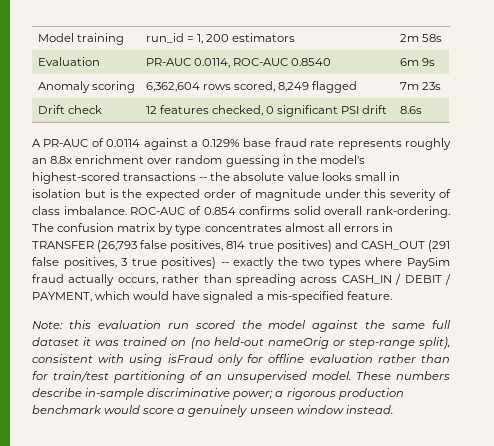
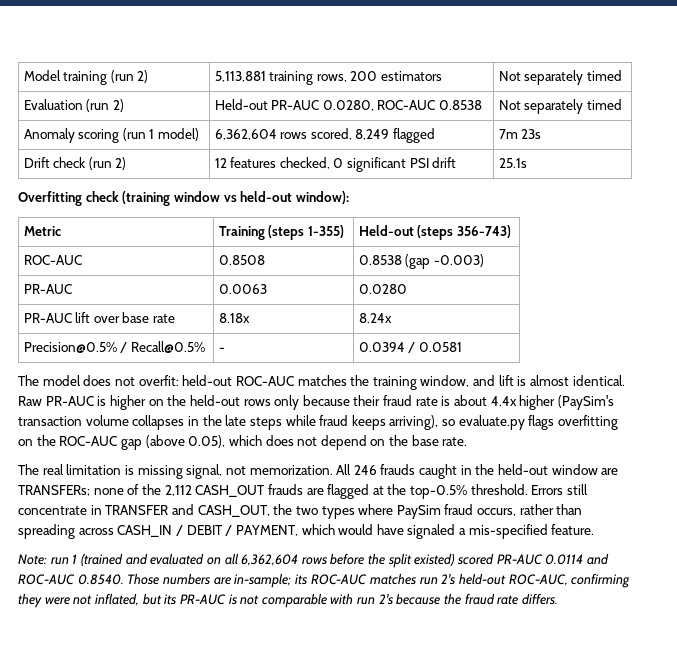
[145,33,295,44] [399,34,442,42] [37,57,100,66] [145,58,331,68] [399,58,435,66] | run_id = 1, 200 estimators | 2m 58s // Evaluation | PR-AUC 0.0114, ROC-AUC 0.8540 | 6m 9s -> [110,70,149,83] [214,71,443,85] [498,70,622,85] [23,99,124,112] [214,99,483,111] [498,99,622,114] (run 2) | 5,113,881 training rows, 200 estimators | Not separately timed // Evaluation (run 2) | Held-out PR-AUC 0.0280, ROC-AUC 0.8538 | Not separately timed
(135, 87) none -> [122,128,200,141] (run 1 model)
(102, 109) none -> [88,157,127,170] (run 2)
[399,106,422,114] [32,138,451,150] [32,155,365,167] [32,172,400,184] [32,189,451,201] [32,206,450,218] [32,223,393,235] [32,240,450,252] [32,257,275,269] 8.6s // A PR-AUC of 0.0114 against a 0.129% base fraud rate represents roughly an 8.8x enrichment over random guessing in the model's highest-scored transactions -- the absolute value looks small in isolation but is the expected order of magnitude under this severity of class imbalance. ROC-AUC of 0.854 confirms solid overall rank-ordering. The confusion matrix by type concentrates almost all errors in TRANSFER (26,793 false positives, 814 true positives) and CASH_OUT (291 false positives, 3 true positives) -- exactly -> [498,158,527,168] [18,191,349,206] [23,226,61,236] [218,225,344,240] [358,225,511,240] [23,255,82,265] [218,255,265,265] [358,254,484,269] [23,284,72,294] [218,284,267,294] [358,284,407,294] [23,312,176,323] [218,313,250,323] [358,313,392,323] [23,341,205,353] [218,347,225,352] [358,342,462,353] [18,375,625,390] [18,395,614,410] [18,415,619,430] [18,435,468,450] [18,464,619,479] [18,484,589,499] [18,504,270,517] 25.1s // Overfitting check (training window vs held-out window): // Metric | Training (steps 1-355) | Held-out (steps 356-743) // ROC-AUC | 0.8508 | 0.8538 (gap -0.003) // PR-AUC | 0.0063 | 0.0280 // PR-AUC lift over base rate | 8.18x | 8.24x // Precision@0.5% / Recall@0.5% | - | 0.0394 / 0.0581 // The model does not overfit: held-out ROC-AUC matches the training window, and lift is almost identical. Raw PR-AUC is higher on the held-out rows only because their fraud rate is about 4.4x higher (PaySim's transaction volume collapses in the late steps while fraud keeps arriving), so evaluate.py flags overfitting on the ROC-AUC gap (above 0.05), which does not depend on the base rate. // The real limitation is missing signal, not memorization. All 246 frauds caught in the held-out window are TRANSFERs; none of the 2,112 CASH_OUT frauds are flagged at the top-0.5% threshold. Errors still concentrate in TRANSFER and CASH_OUT,
[68,274,115,286] actually -> (474, 509) none
[68,320,451,332] [32,337,451,349] [32,354,451,366] [32,371,450,383] [32,388,404,400] [32,405,393,417] this evaluation run scored the model against the same full dataset it was trained on (no held-out nameOrig or step-range split), consistent with using isFraud only for offline evaluation rather than for train/test partitioning of an unsupervised model. These numbers describe in-sample discriminative power; a rigorous production benchmark would score a genuinely unseen window instead. -> [50,553,609,568] [18,573,631,588] [18,593,558,608] run 1 (trained and evaluated on all 6,362,604 rows before the split existed) scored PR-AUC 0.0114 and ROC-AUC 0.8540. Those numbers are in-sample; its ROC-AUC matches run 2's held-out ROC-AUC, confirming they were not inflated, but its PR-AUC is not comparable with run 2's because the fraud rate differs.

